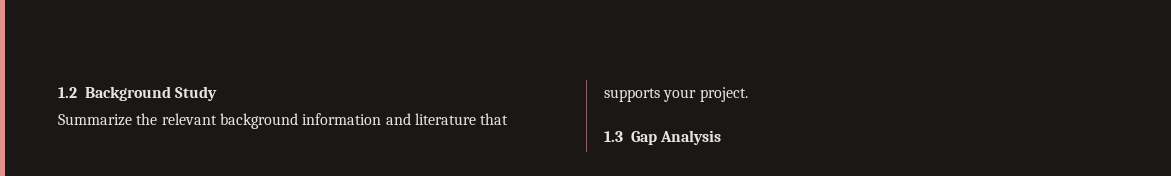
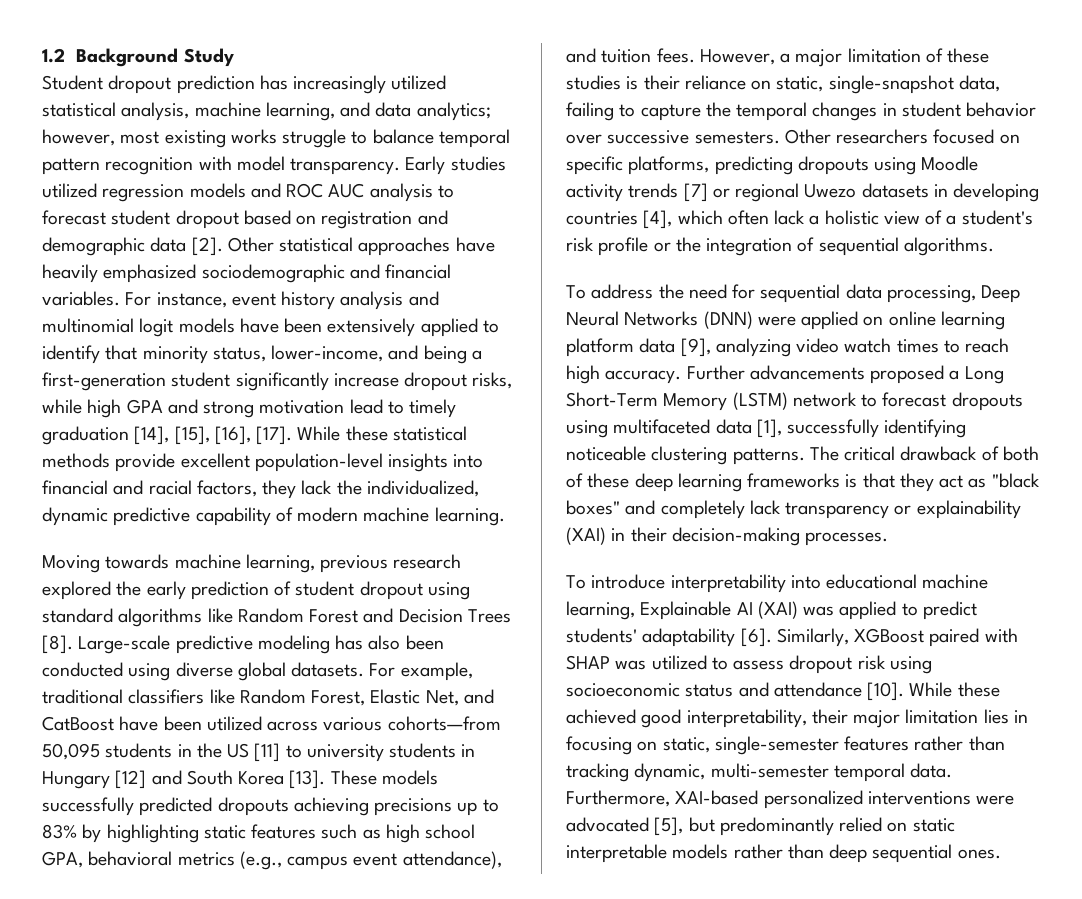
[58,113,509,129] [604,87,748,102] [604,130,722,145] Summarize the relevant background information and literature that supports your project. // 1.3 Gap Analysis -> [42,75,447,94] [42,102,491,121] [42,129,510,148] [42,156,506,175] [42,183,454,202] [42,210,448,229] [42,237,495,256] [42,264,452,283] [42,291,439,310] [42,318,499,337] [42,345,482,364] [42,372,513,391] [42,399,457,418] [42,426,467,445] [42,453,484,472] [42,480,479,499] [42,507,505,526] [42,554,462,573] [42,581,470,600] [42,608,511,627] [42,635,444,654] [42,662,473,681] [42,689,494,706] [42,716,501,731] [42,743,476,762] [42,770,438,789] [42,797,499,816] [42,824,476,843] [42,851,502,870] [566,48,990,67] [566,75,1000,94] [566,102,1037,121] [566,129,1020,144] [566,156,979,175] [566,183,1040,202] [566,210,1033,229] [566,237,994,256] [566,284,1021,303] [566,311,1005,330] [566,338,1010,357] [566,365,1004,384] [566,392,1023,411] [566,419,967,438] [566,446,1039,465] [566,473,1040,492] [566,500,1021,519] [566,527,889,546] [566,574,989,593] [566,601,977,620] [566,628,1018,647] [566,655,932,674] [566,682,1000,701] [566,709,1028,728] [566,736,1005,755] [566,763,953,782] [566,790,1015,809] [566,817,955,836] [566,844,1001,863] Student dropout prediction has increasingly utilized statistical analysis, machine learning, and data analytics; however, most existing works struggle to balance temporal pattern recognition with model transparency. Early studies utilized regression models and ROC AUC analysis to forecast student dropout based on registration and demographic data [2]. Other statistical approaches have heavily emphasized sociodemographic and financial variables. For instance, event history analysis and multinomial logit models have been extensively applied to identify that minority status, lower-income, and being a first-generation student significantly increase dropout risks, while high GPA and strong motivation lead to timely graduation [14], [15], [16], [17]. While these statistical methods provide excellent population-level insights into financial and racial factors, they lack the individualized, dynamic predictive capability of modern machine learning. // Moving towards machine learning, previous research explored the early prediction of student dropout using standard algorithms like Random Forest and Decision Trees [8]. Large-scale predictive modeling has also been conducted using diverse global datasets. For example, traditional classifiers like Random Forest, Elastic Net, and CatBoost have been utilized across various cohorts—from 50,095 students in the US [11] to university students in Hungary [12] and South Korea [13]. These models successfully predicted dropouts achieving precisions up to 83% by highlighting static features such as high school GPA, behavioral metrics (e.g., campus event attendance), and tuition fees. However, a major limitation of these studies is their reliance on static, single-snapshot data, failing to capture the temporal changes in student behavior over successive semesters. Other researchers focused on specific platforms, predicting dropouts using Moodle activity trends [7] or regional Uwezo datasets in developing countries [4], which often lack a holistic view of a student's risk profile or the integration of sequential algorithms. // To address the need for sequential data processing, Deep Neural Networks (DNN) were applied on online learning platform data [9], analyzing video watch times to reach high accuracy. Further advancements proposed a Long Short-Term Memory (LSTM) network to forecast dropouts using multifaceted data [1], successfully identifying noticeable clustering patterns. The critical drawback of both of these deep learning frameworks is that they act as "black boxes" and completely lack transparency or explainability (XAI) in their decision-making processes. // To introduce interpretability into educational machine learning, Explainable AI (XAI) was applied to predict students' adaptability [6]. Similarly, XGBoost paired with SHAP was utilized to assess dropout risk using socioeconomic status and attendance [10]. While these achieved good interpretability, their major limitation lies in focusing on static, single-semester features rather than tracking dynamic, multi-semester temporal data. Furthermore, XAI-based personalized interventions were advocated [5], but predominantly relied on static interpretable models rather than deep sequential ones.

